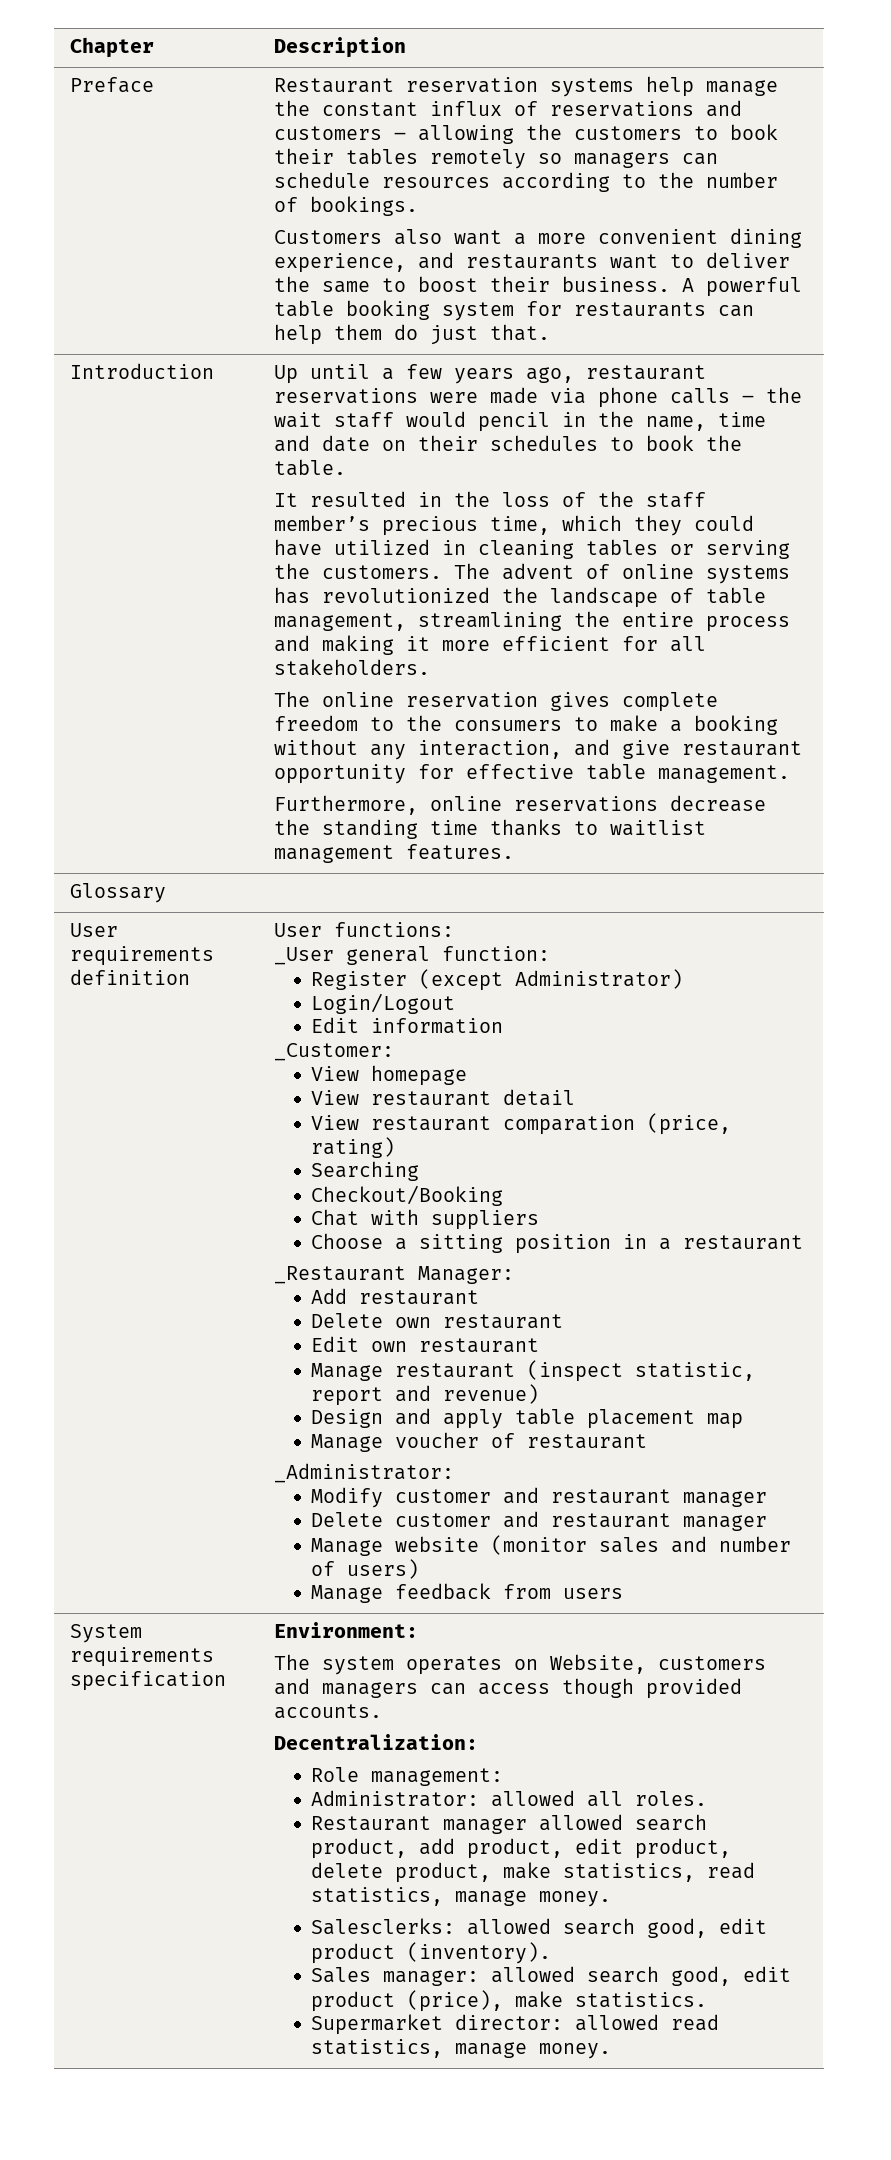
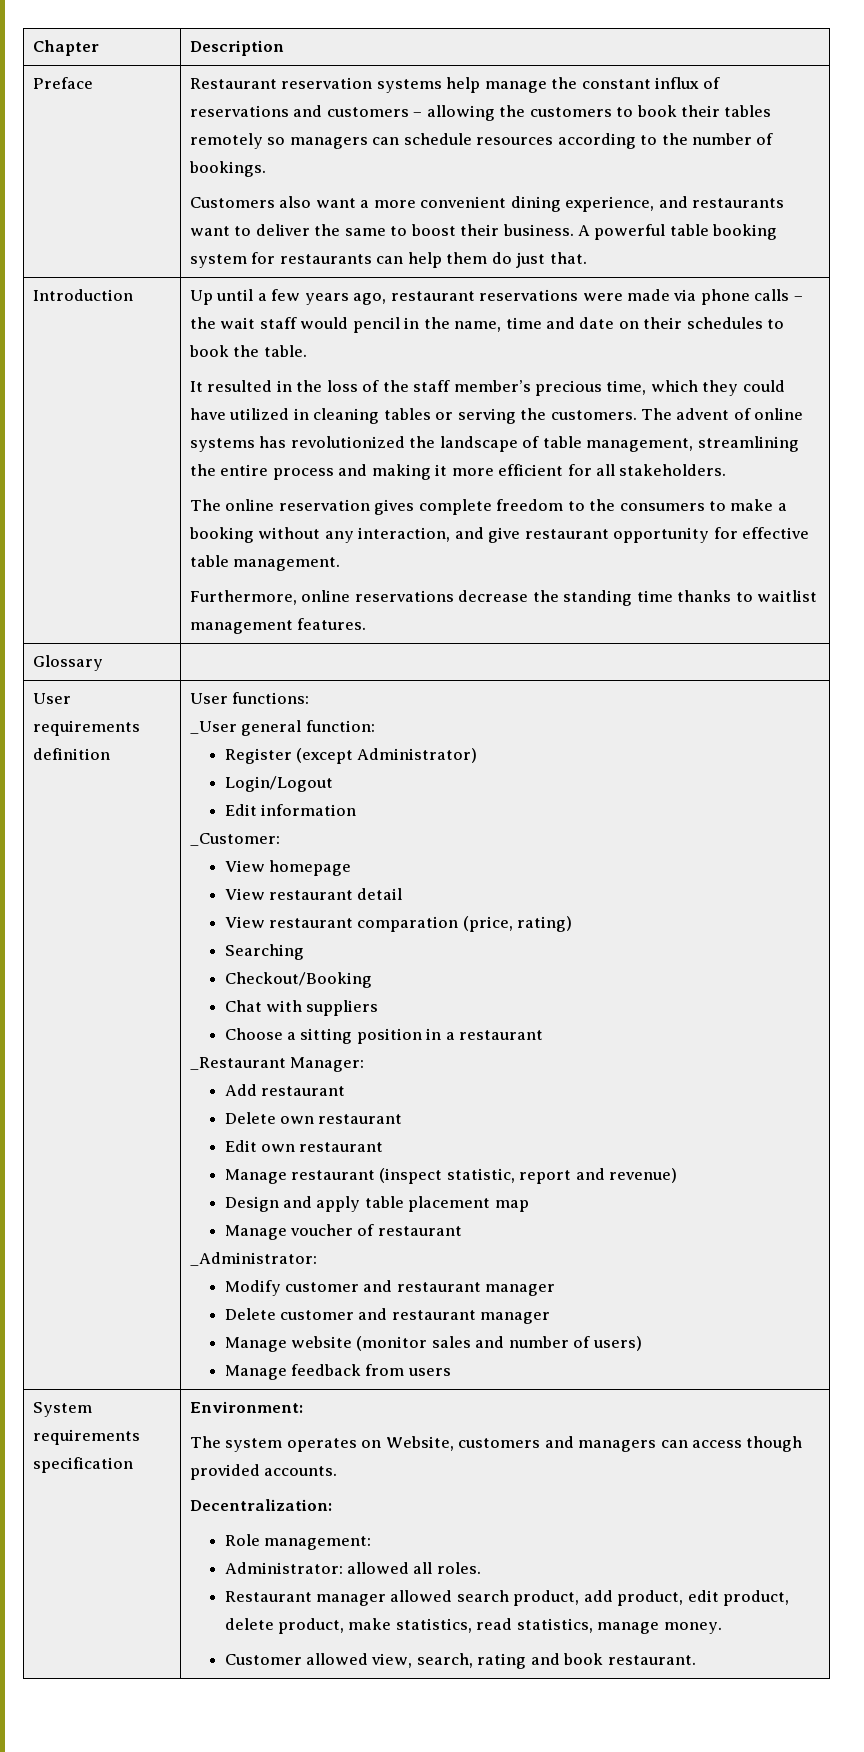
[311,1918,768,1938] [311,1942,552,1964] [311,1966,792,1986] [311,1990,708,2012] [311,2014,720,2035] [311,2039,612,2059] Salesclerks: allowed search good, edit product (inventory). // Sales manager: allowed search good, edit product (price), make statistics. // Supermarket director: allowed read statistics, manage money. -> [224,1653,696,1669] Customer allowed view, search, rating and book restaurant.

